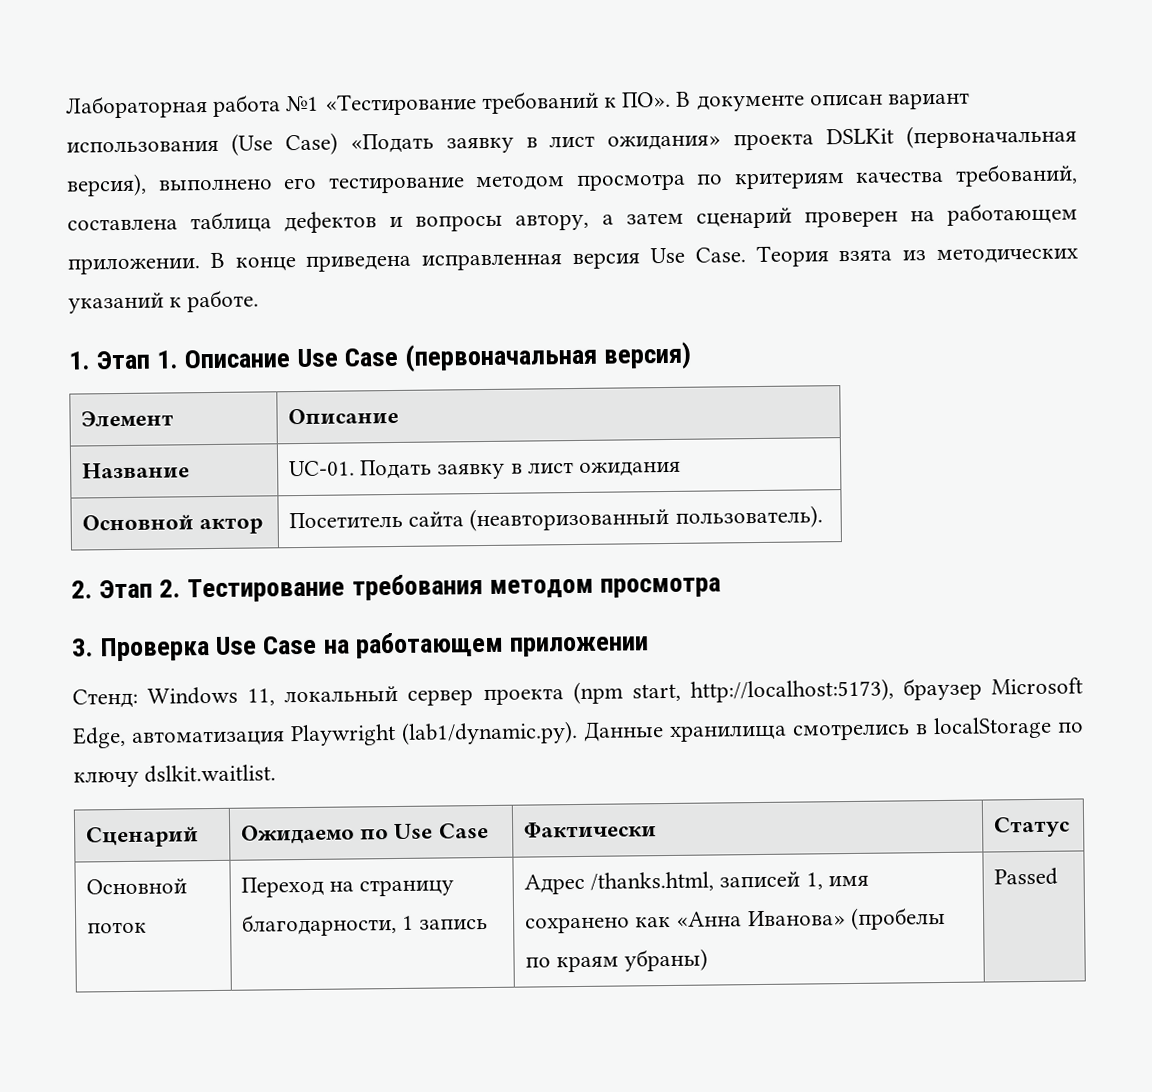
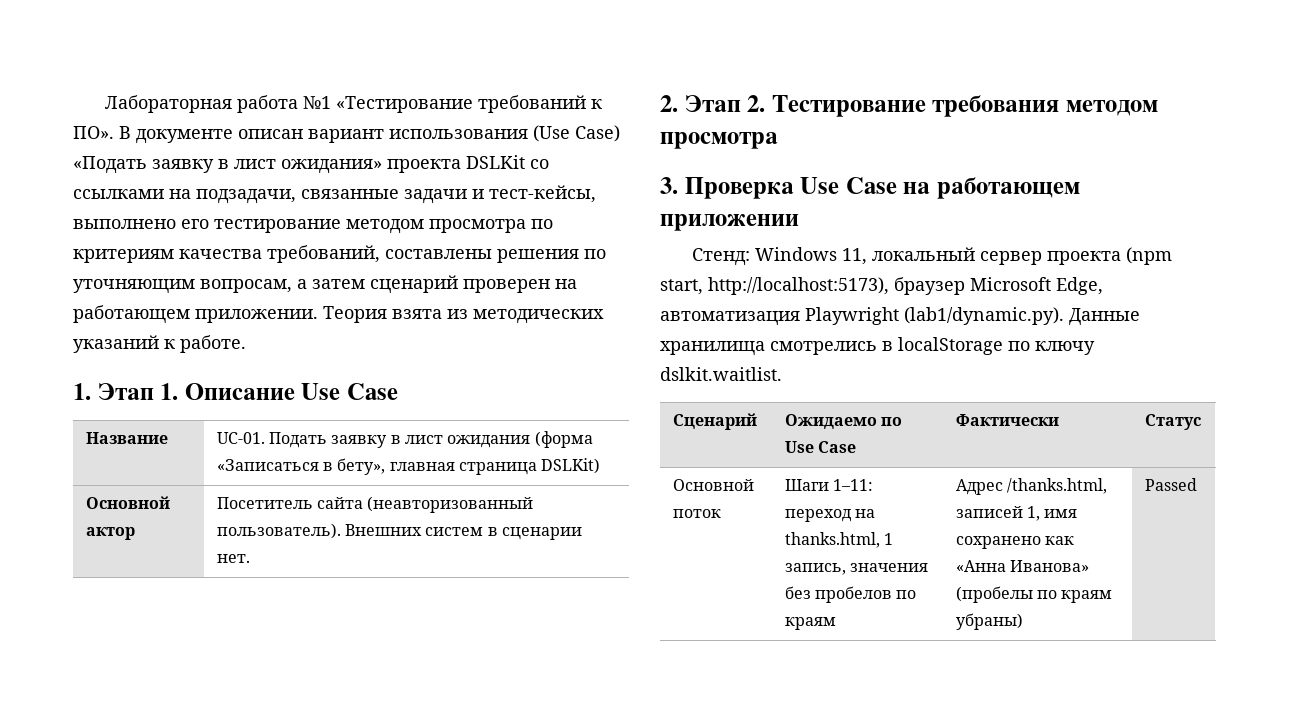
[905,124,1077,149] [66,173,147,197] (первоначальная версия), -> [530,159,549,169] [73,185,596,204] со ссылками на подзадачи, связанные задачи и тест-кейсы,
[67,211,590,234] составлена таблица дефектов и вопросы автору, -> [385,249,606,263] [73,279,292,294] составлены решения по уточняющим вопросам,
[209,247,746,272] В конце приведена исправленная версия Use Case. -> (318, 316) none
[403,341,693,372] [81,410,175,427] [288,407,400,425] (первоначальная версия) // Элемент | Описание -> (399, 391) none
(682, 468) none -> [534,431,593,448] [216,458,601,475] (форма «Записаться в бету», главная страница DSLKit)
(823, 517) none -> [345,524,582,540] [216,554,250,563] Внешних систем в сценарии нет.
[241,876,455,898] [242,912,489,937] Переход на страницу благодарности, 1 запись -> [784,479,874,491] [784,509,876,522] [784,532,894,548] [784,563,929,575] [784,586,917,603] [784,617,836,630] Шаги 1–11: переход на thanks.html, 1 запись, значения без пробелов по краям

